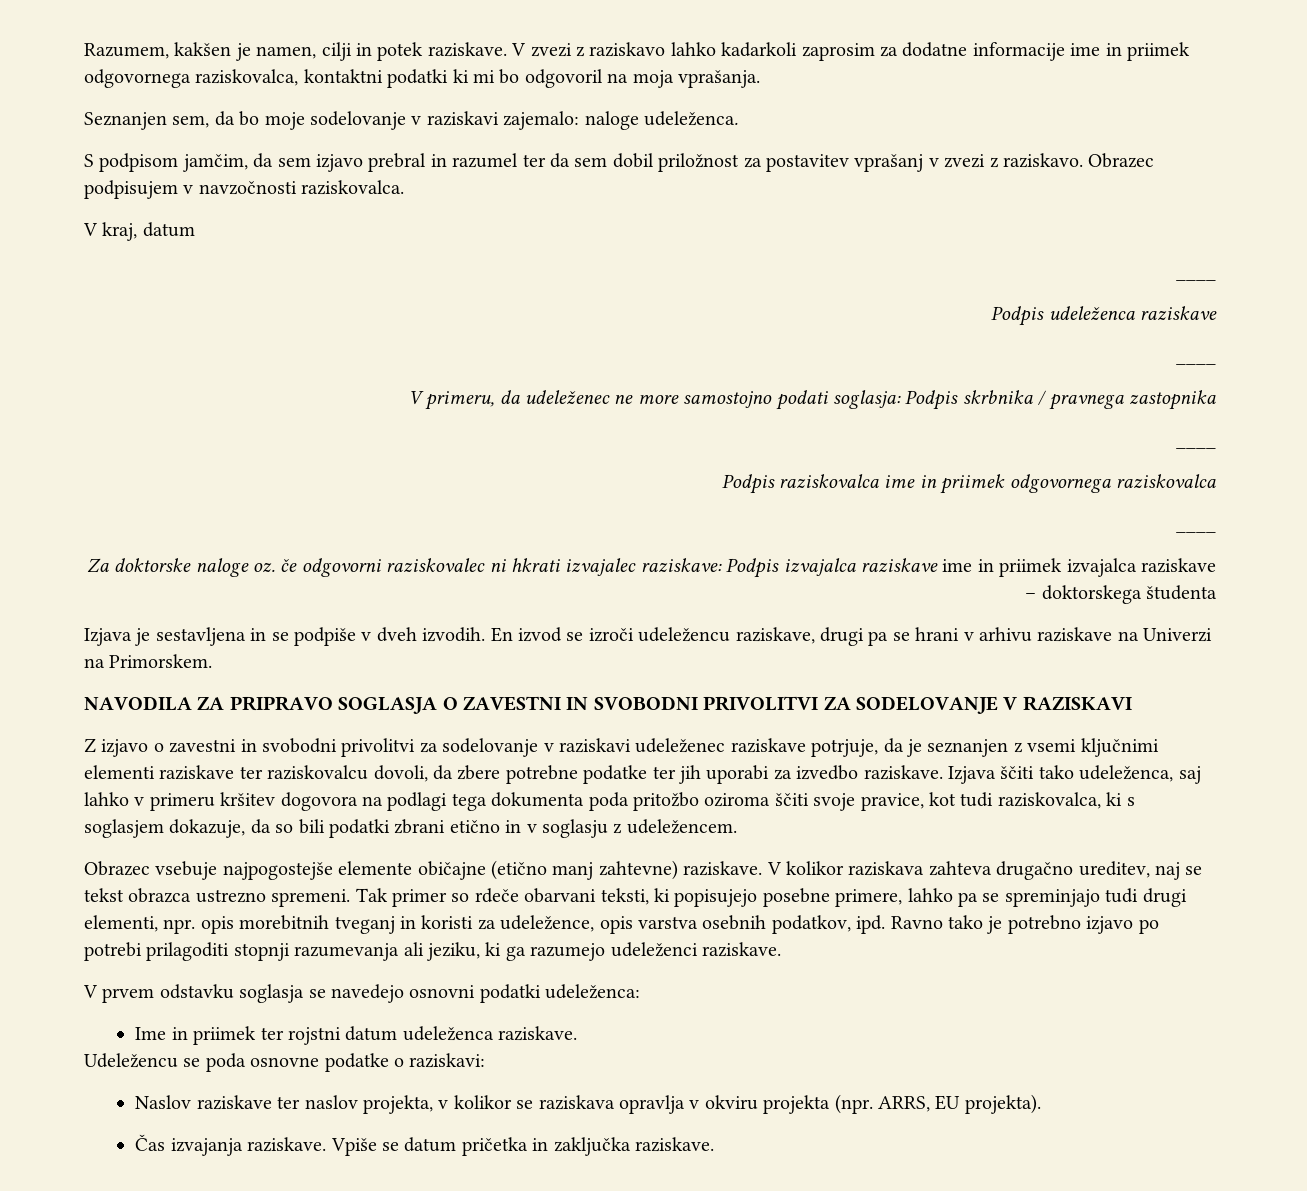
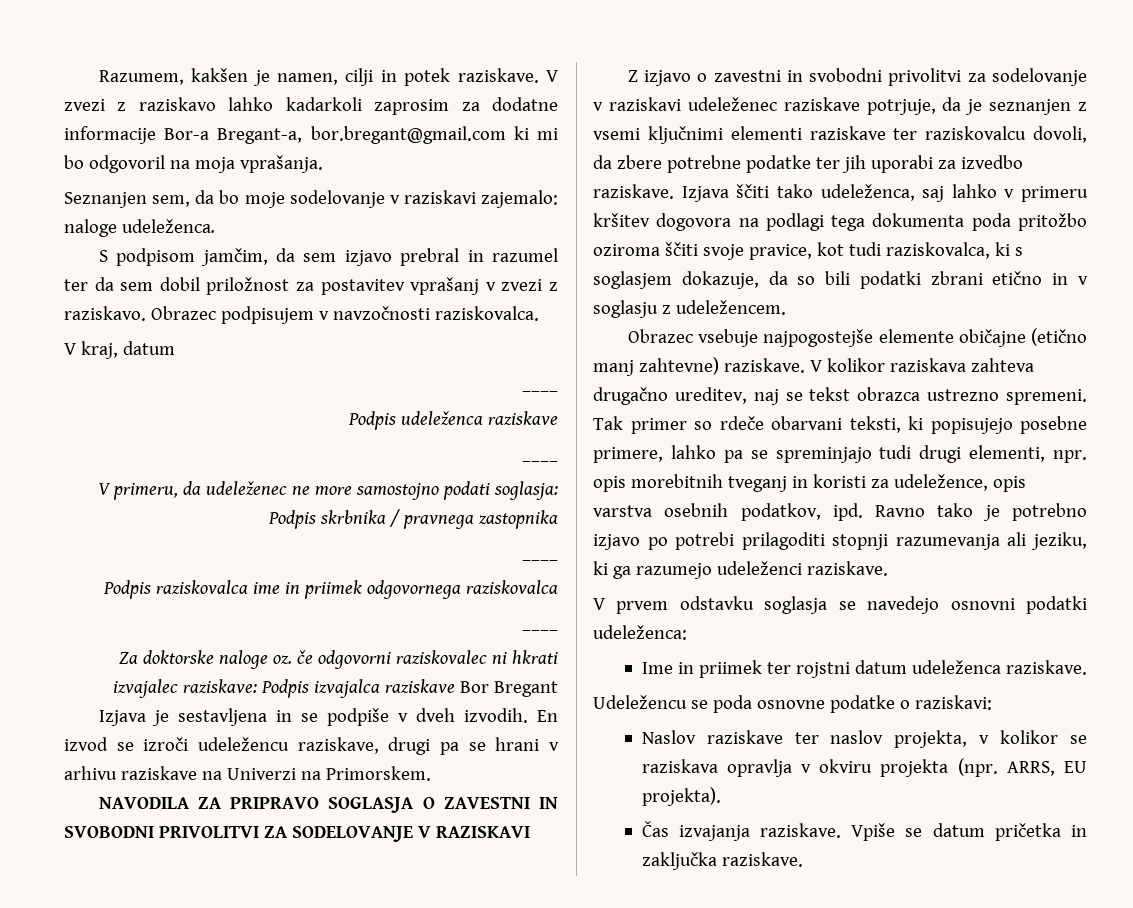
[1070,42,1190,61] [84,69,449,88] ime in priimek odgovornega raziskovalca, kontaktni podatki -> [164,126,506,144] Bor-a Bregant-a, bor.bregant@gmail.com
[942,558,1216,577] [1025,585,1217,604] ime in priimek izvajalca raziskave – doktorskega študenta -> [460,681,558,697] Bor Bregant

